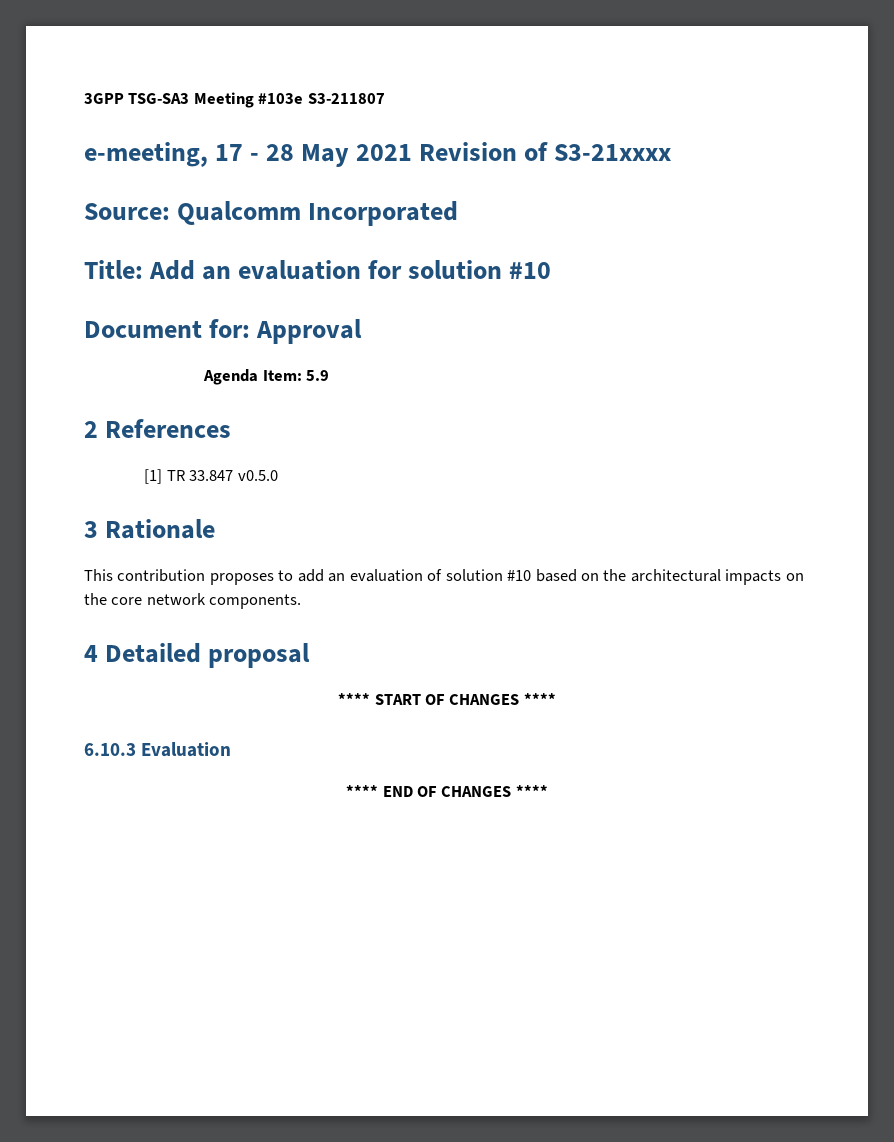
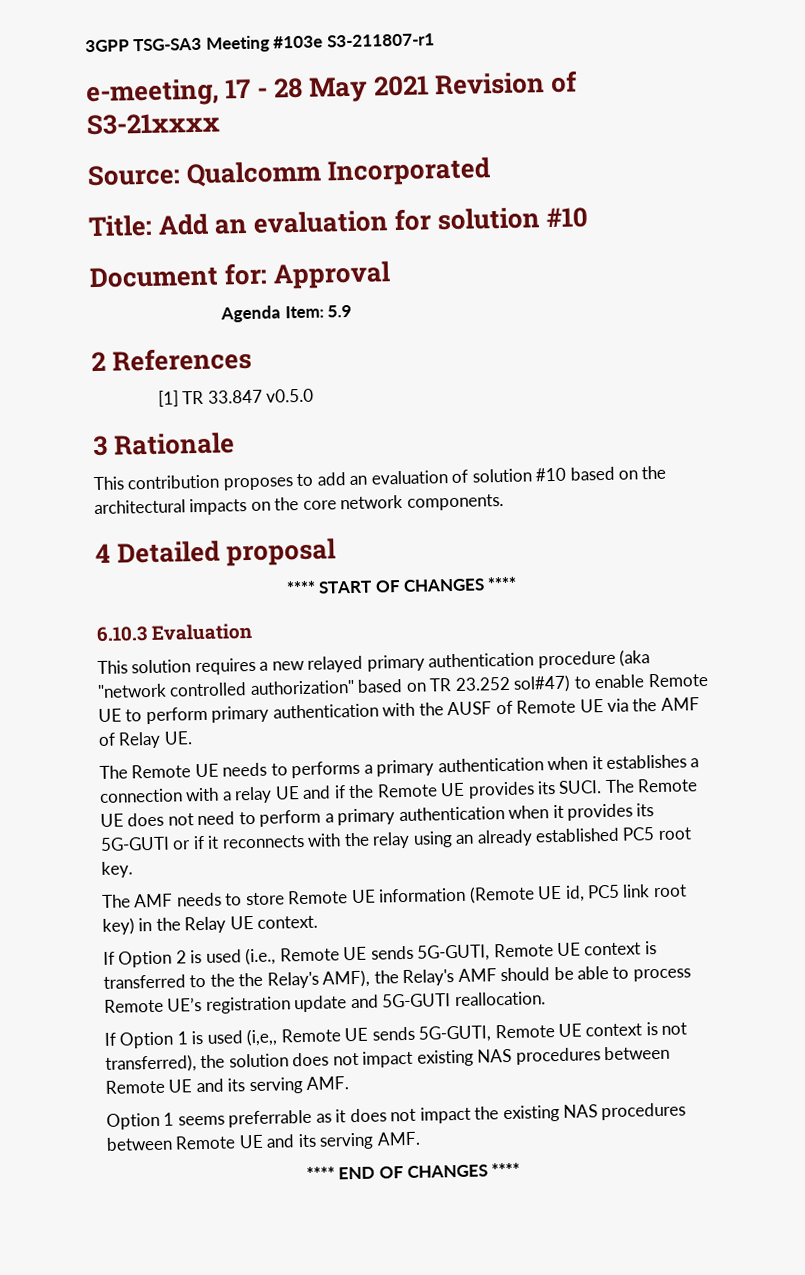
[307,93,385,104] S3-211807 -> [326,33,435,48] S3-211807-r1
(232, 749) none -> [97,649,651,676] [97,672,709,699] [98,697,700,725] [98,731,193,749] [99,754,700,779] [99,778,699,804] [100,803,655,827] [100,827,692,851] [101,861,133,878] [102,884,687,908] [102,915,319,935] [103,941,657,968] [103,965,691,989] [104,991,546,1014] [104,1022,688,1049] [105,1045,671,1073] [105,1076,350,1095] [106,1102,687,1130] [106,1131,421,1151] // This solution requires a new relayed primary authentication procedure (aka "network controlled authorization" based on TR 23.252 sol#47) to enable Remote UE to perform primary authentication with the AUSF of Remote UE via the AMF of Relay UE. // The Remote UE needs to performs a primary authentication when it establishes a connection with a relay UE and if the Remote UE provides its SUCI. The Remote UE does not need to perform a primary authentication when it provides its 5G-GUTI or if it reconnects with the relay using an already established PC5 root key. // The AMF needs to store Remote UE information (Remote UE id, PC5 link root key) in the Relay UE context. // If Option 2 is used (i.e., Remote UE sends 5G-GUTI, Remote UE context is transferred to the the Relay's AMF), the Relay's AMF should be able to process Remote UE’s registration update and 5G-GUTI reallocation. // If Option 1 is used (i,e,, Remote UE sends 5G-GUTI, Remote UE context is not transferred), the solution does not impact existing NAS procedures between Remote UE and its serving AMF. // Option 1 seems preferrable as it does not impact the existing NAS procedures between Remote UE and its serving AMF.

